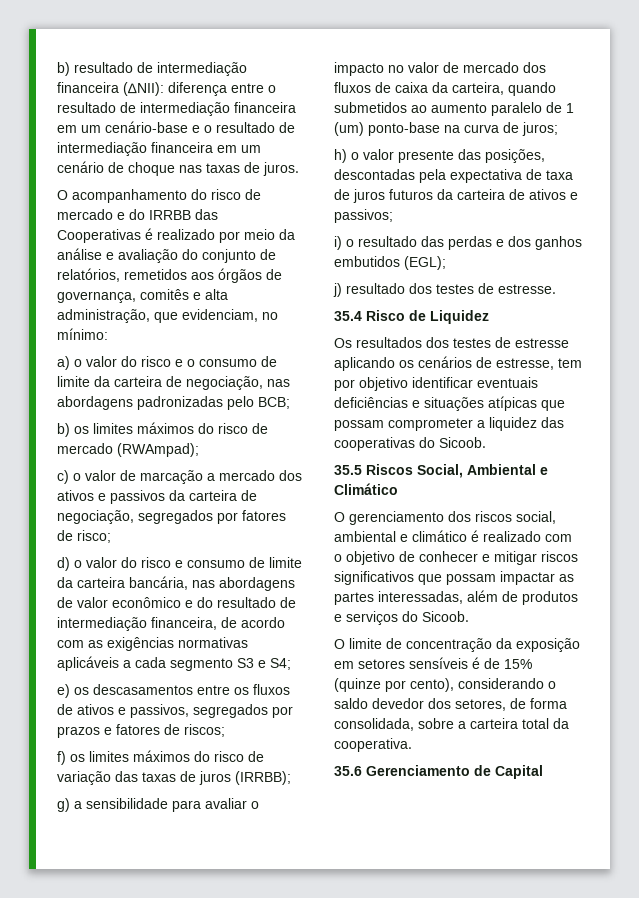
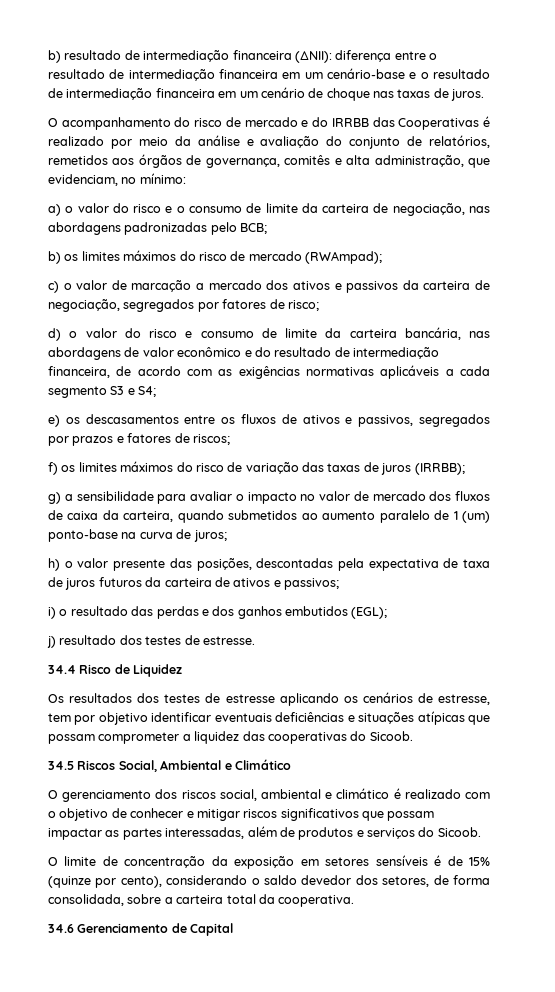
[334,311,362,321] 35.4 -> [48,665,76,674] 34.4
[334,465,362,475] 35.5 -> [48,761,74,770] 34.5
[334,766,362,776] 35.6 -> [48,924,74,933] 34.6

